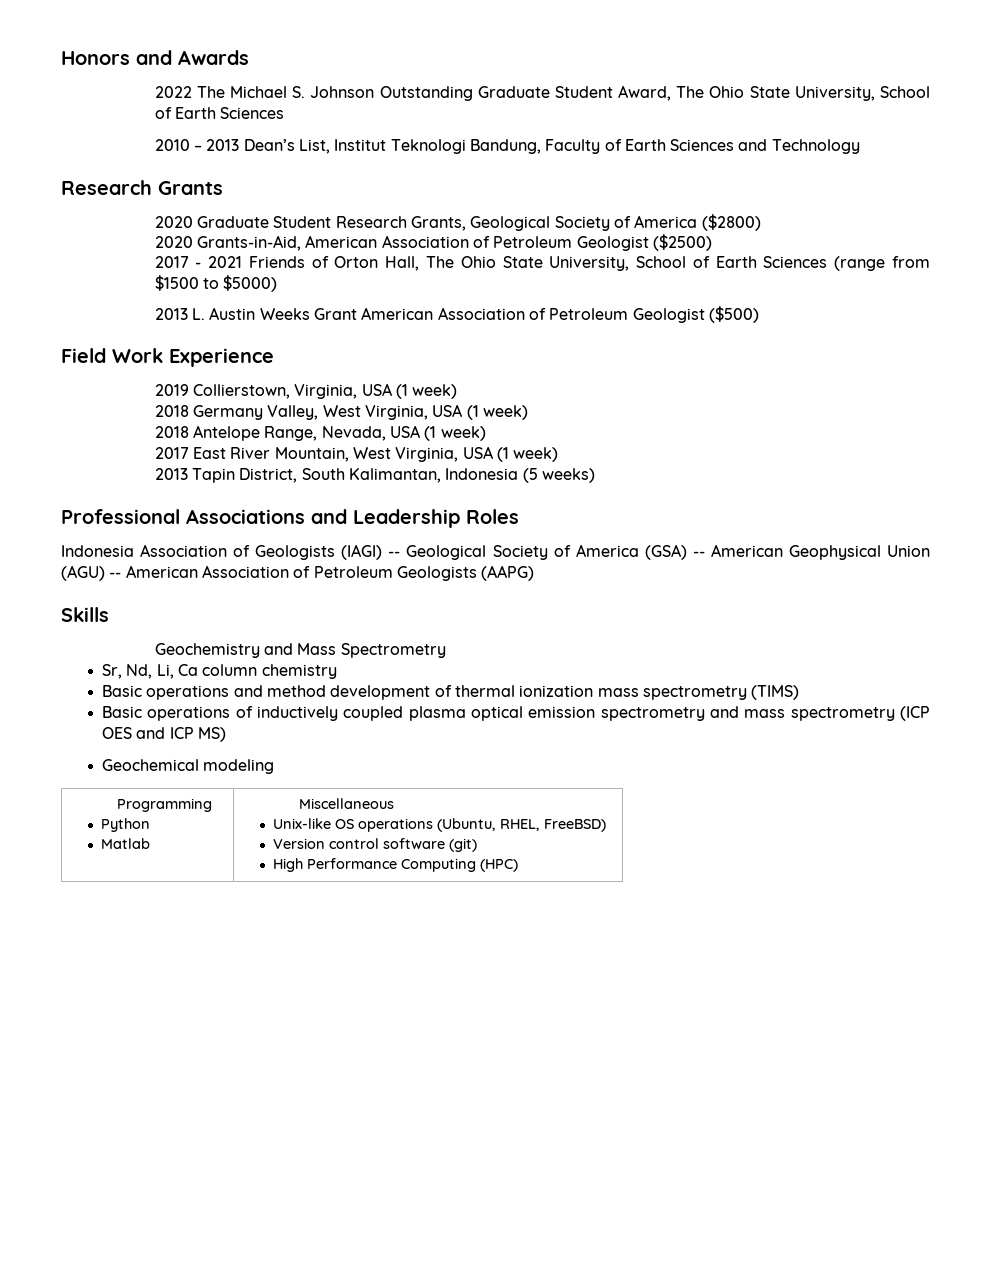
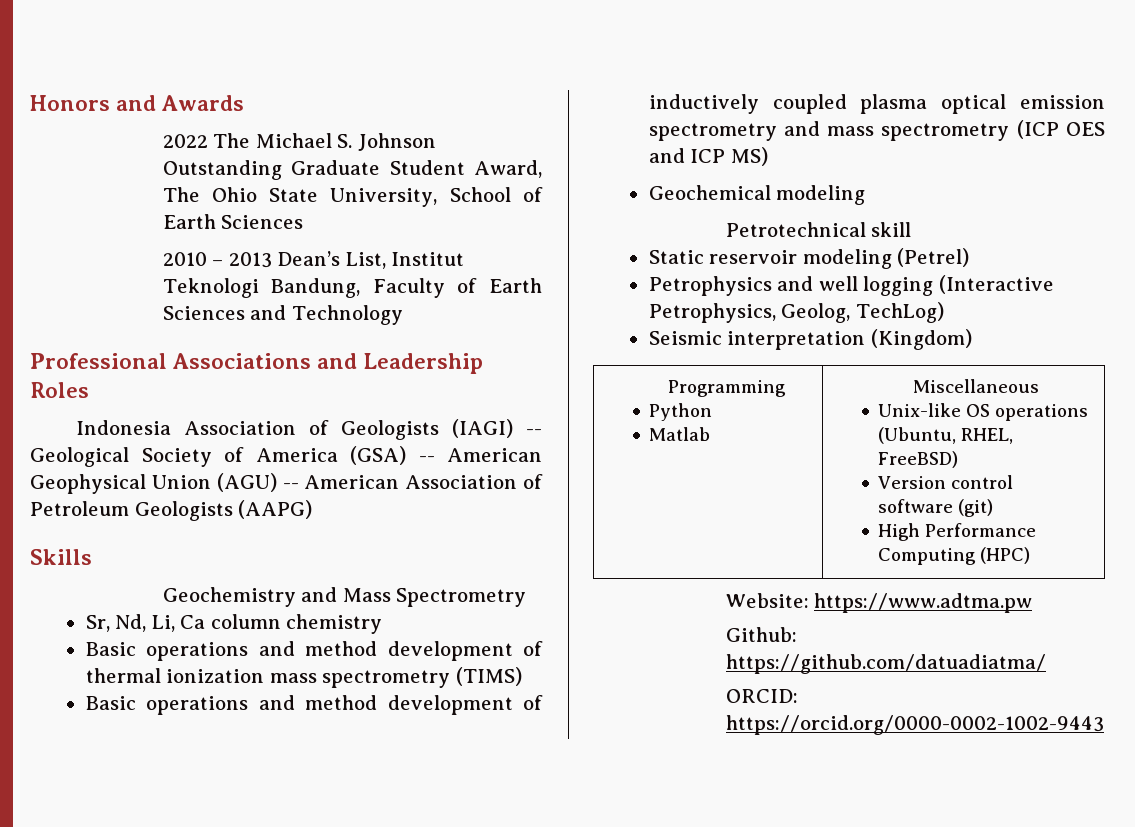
[61,180,223,195] [154,214,761,231] [154,234,712,251] [154,256,931,271] [154,275,278,292] [154,306,759,323] [61,348,274,367] [154,383,458,399] [154,404,528,420] [154,425,486,441] [154,446,559,462] [154,468,595,483] // Research Grants // 2020 Graduate Student Research Grants, Geological Society of America ($2800) // 2020 Grants-in-Aid, American Association of Petroleum Geologist ($2500) // 2017 - 2021 Friends of Orton Hall, The Ohio State University, School of Earth Sciences (range from $1500 to $5000) // 2013 L. Austin Weeks Grant American Association of Petroleum Geologist ($500) // Field Work Experience // 2019 Collierstown, Virginia, USA (1 week) // 2018 Germany Valley, West Virginia, USA (1 week) // 2018 Antelope Range, Nevada, USA (1 week) // 2017 East River Mountain, West Virginia, USA (1 week) // 2013 Tapin District, South Kalimantan, Indonesia (5 weeks) -> (403, 315) none
(231, 713) none -> [258,695,513,715] and method development
(275, 766) none -> [725,222,912,237] [648,248,970,269] [648,275,1054,296] [648,302,944,323] [648,329,972,350] // Petrotechnical skill // Static reservoir modeling (Petrel) // Petrophysics and well logging (Interactive Petrophysics, Geolog, TechLog) // Seismic interpretation (Kingdom)
(518, 865) none -> [725,593,1033,613] [725,627,797,642] [725,654,1046,674] [725,689,798,703] [725,715,1104,735] // Website: https://www.adtma.pw // Github: https://github.com/datuadiatma/ // ORCID: https://orcid.org/0000-0002-1002-9443

